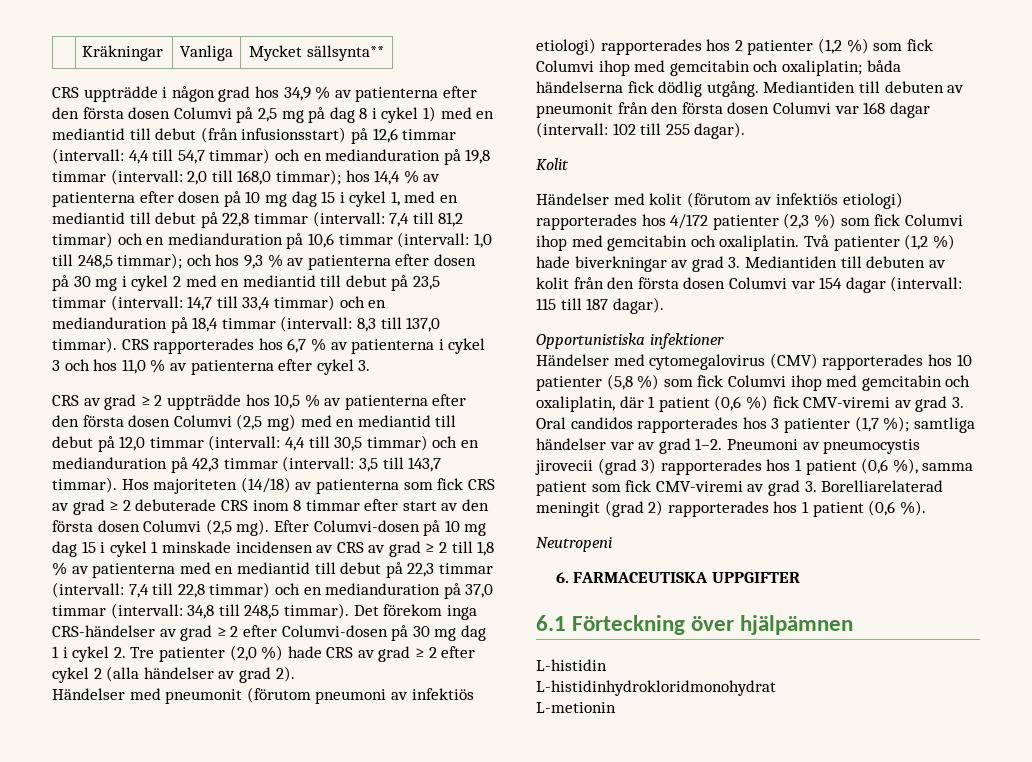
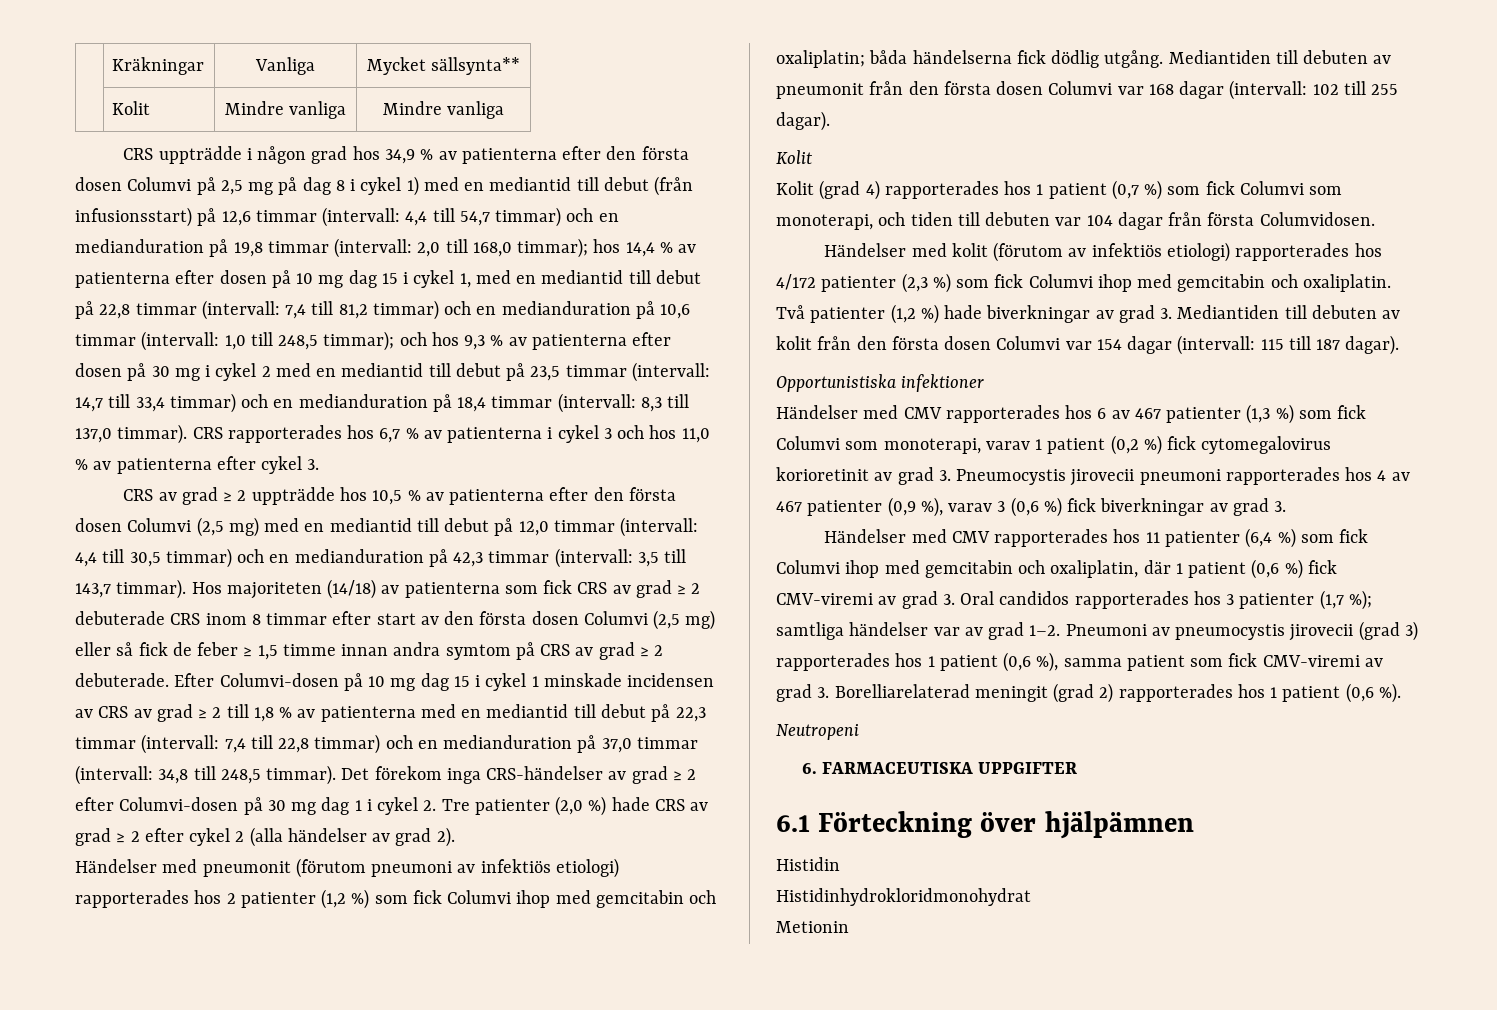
(384, 53) none -> [112,101,151,115] [224,101,347,119] [382,101,505,119] // | Kolit | Mindre vanliga | Mindre vanliga
[236,519,270,536] mg). -> [685,610,716,630] [75,642,664,660] [75,673,169,687] mg) eller så fick de feber ≥ 1,5 timme innan andra symtom på CRS av grad ≥ 2 debuterade.
(569, 164) none -> [776,180,1343,200] [776,212,1375,230] // Kolit (grad 4) rapporterades hos 1 patient (0,7 %) som fick Columvi som monoterapi, och tiden till debuten var 104 dagar från första Columvidosen.
[649,353,972,370] [536,374,633,391] cytomegalovirus (CMV) rapporterades hos 10 patienter (5,8 -> [903,404,1367,424] [776,435,1332,455] [776,467,1410,486] [776,497,1287,517] [824,528,1273,548] CMV rapporterades hos 6 av 467 patienter (1,3 %) som fick Columvi som monoterapi, varav 1 patient (0,2 %) fick cytomegalovirus korioretinit av grad 3. Pneumocystis jirovecii pneumoni rapporterades hos 4 av 467 patienter (0,9 %), varav 3 (0,6 %) fick biverkningar av grad 3. // Händelser med CMV rapporterades hos 11 patienter (6,4
[536,659,607,671] [536,680,776,696] [536,702,616,713] L-histidin // L-histidinhydrokloridmonohydrat // L-metionin -> [776,857,840,871] [776,888,1031,906] [776,921,849,933] Histidin // Histidinhydrokloridmonohydrat // Metionin

